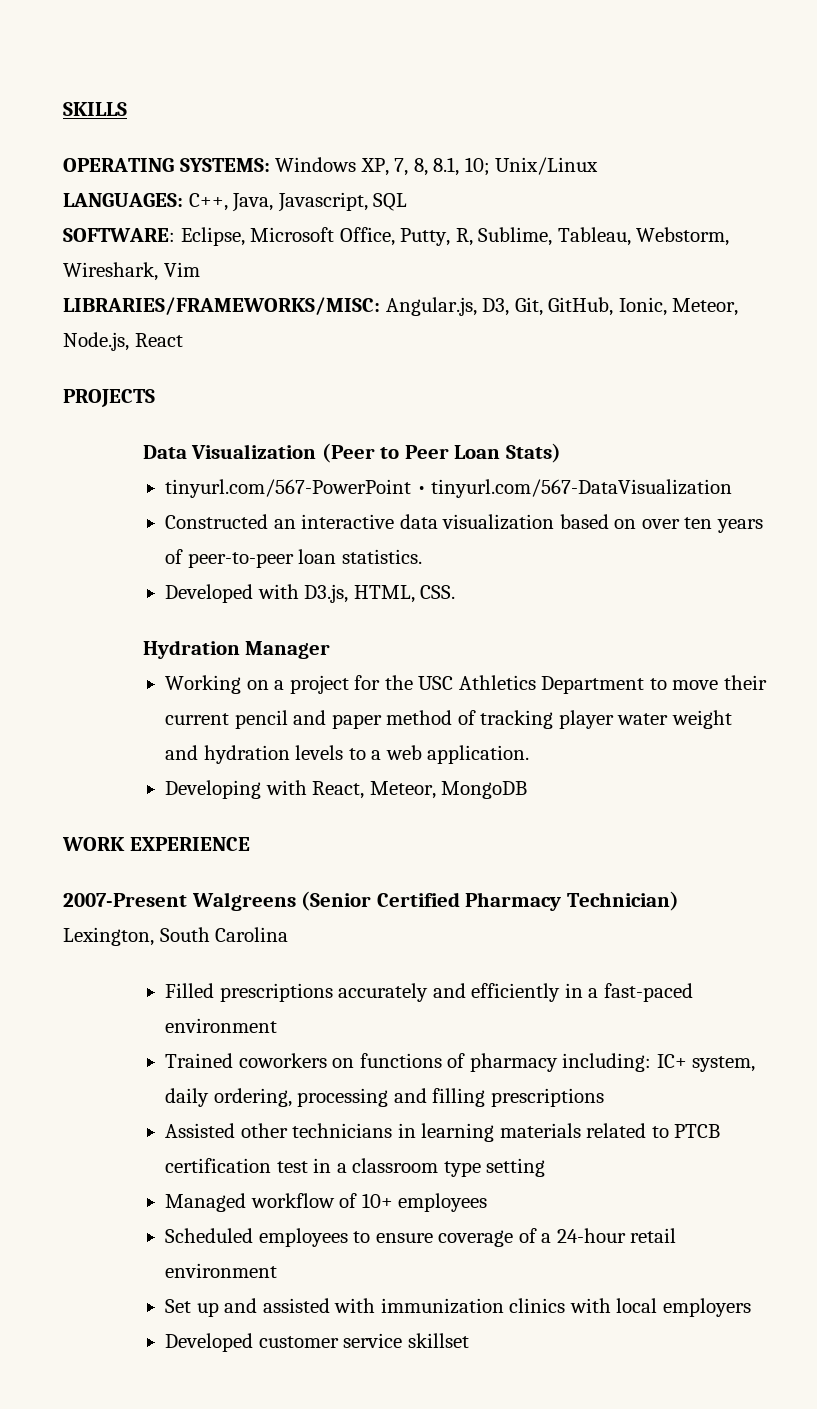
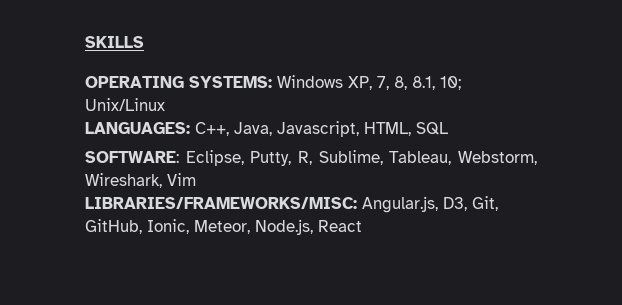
(368, 202) none -> [364,122,411,136] HTML,
[250,227,395,246] Microsoft Office, -> (244, 158) none
[63,389,155,407] [142,443,561,463] [165,479,733,498] [165,514,763,533] [165,549,422,568] [165,584,456,603] [142,640,331,659] [165,675,767,694] [165,710,732,729] [165,745,530,764] [165,780,528,799] [62,837,250,851] [63,891,679,911] [63,927,289,946] [165,983,693,1002] [165,1018,278,1033] [165,1053,756,1072] [165,1088,604,1107] [165,1123,721,1142] [165,1158,546,1177] [165,1193,488,1212] [165,1228,677,1247] [165,1263,278,1278] [165,1298,751,1317] [165,1333,469,1352] // PROJECTS // Data Visualization (Peer to Peer Loan Stats) // tinyurl.com/567-PowerPoint • tinyurl.com/567-DataVisualization // Constructed an interactive data visualization based on over ten years of peer-to-peer loan statistics. // Developed with D3.js, HTML, CSS. // Hydration Manager // Working on a project for the USC Athletics Department to move their current pencil and paper method of tracking player water weight and hydration levels to a web application. // Developing with React, Meteor, MongoDB // WORK EXPERIENCE // 2007-Present Walgreens (Senior Certified Pharmacy Technician) Lexington, South Carolina // Filled prescriptions accurately and efficiently in a fast-paced environment // Trained coworkers on functions of pharmacy including: IC+ system, daily ordering, processing and filling prescriptions // Assisted other technicians in learning materials related to PTCB certification test in a classroom type setting // Managed workflow of 10+ employees // Scheduled employees to ensure coverage of a 24-hour retail environment // Set up and assisted with immunization clinics with local employers // Developed customer service skillset -> (362, 226) none

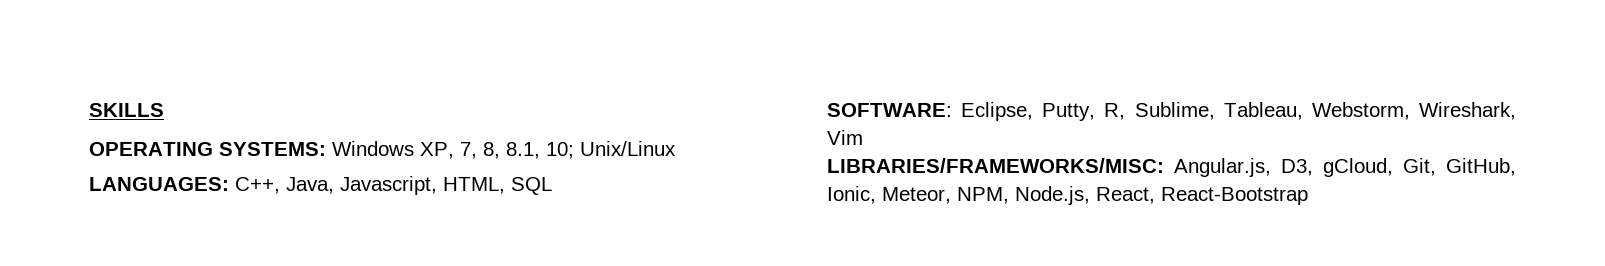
(467, 204) none -> [1323,158,1393,177] gCloud,
[255,219,362,235] Node.js, React -> [957,186,1308,205] NPM, Node.js, React, React-Bootstrap

